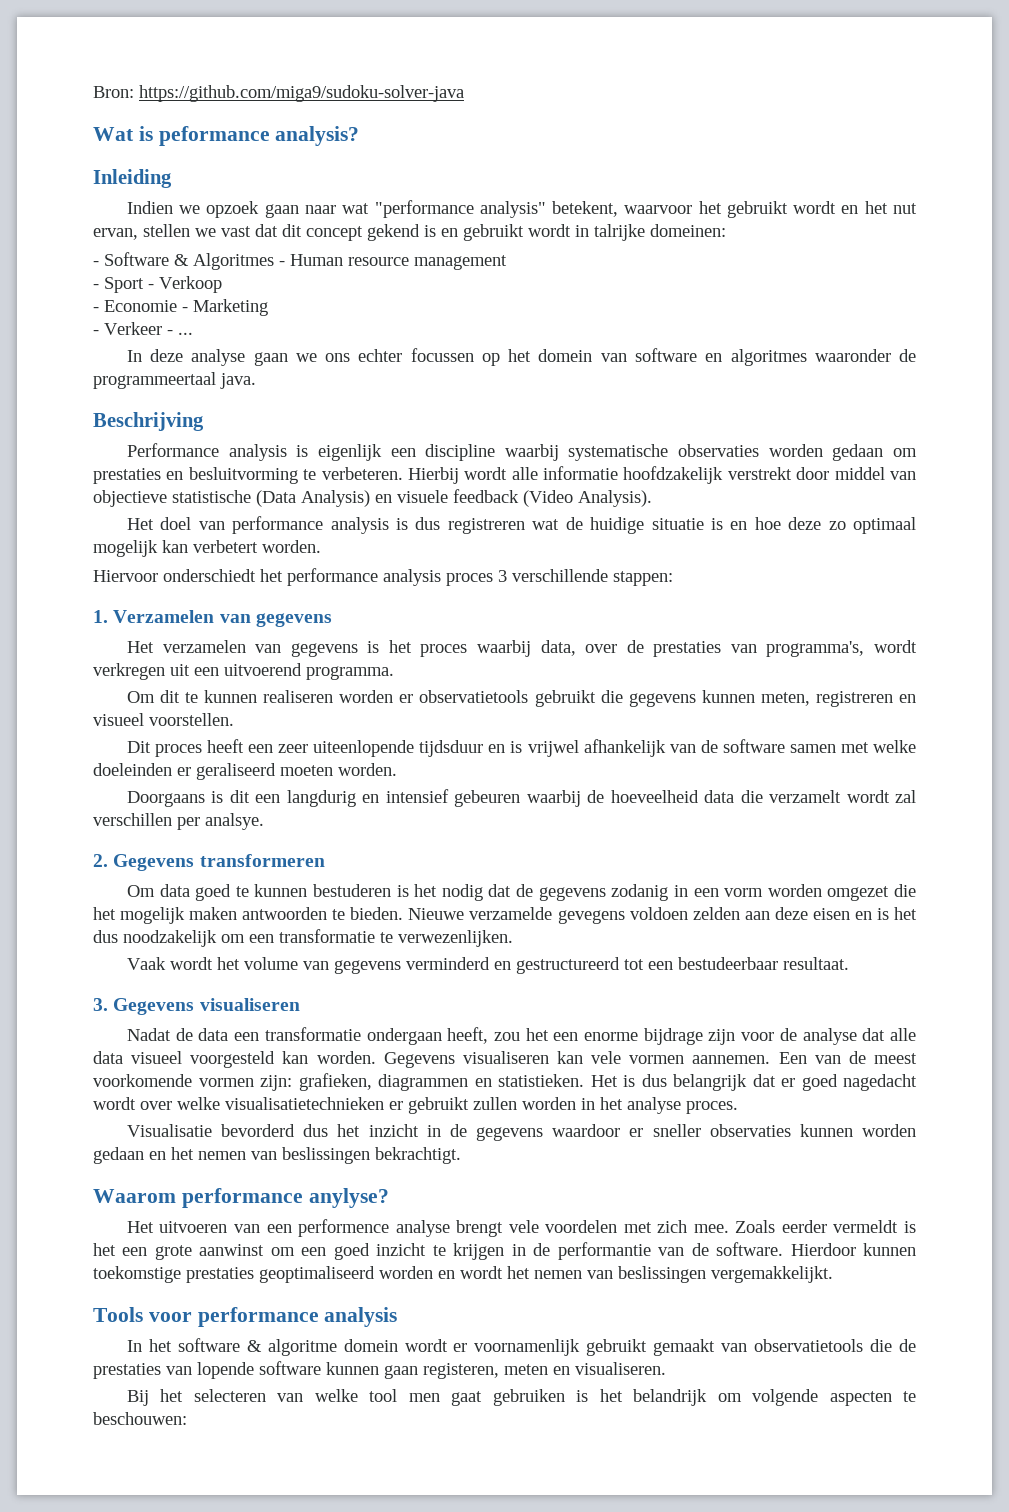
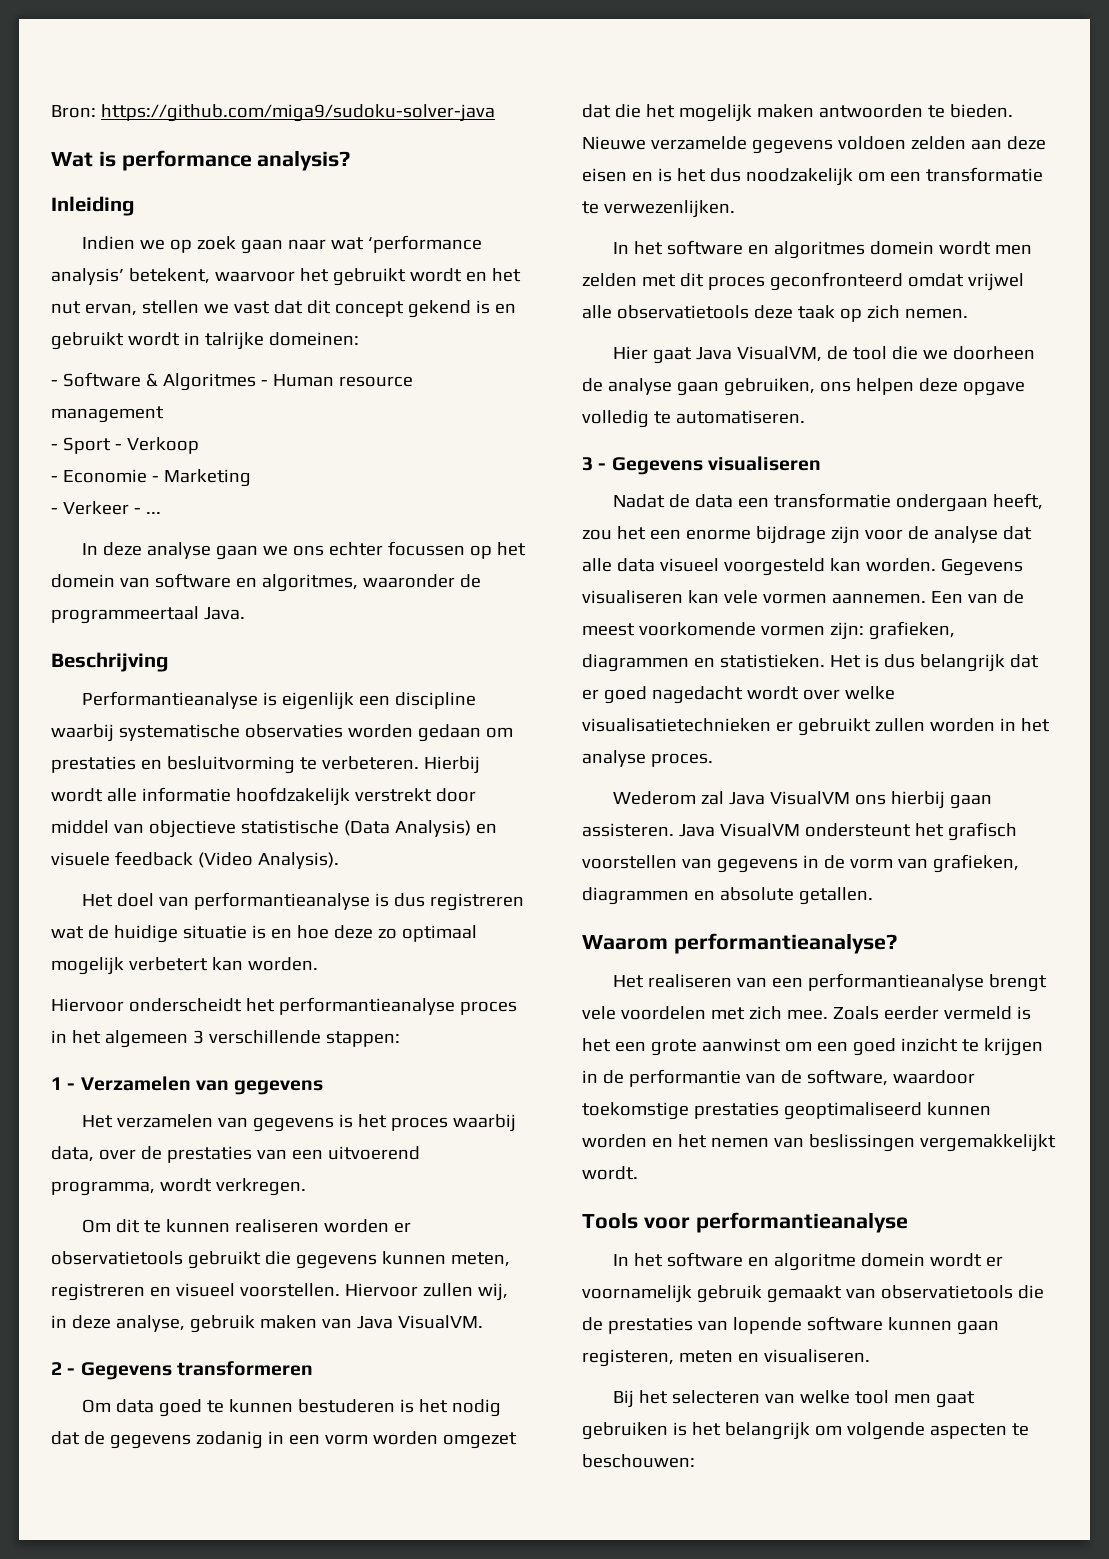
[158,126,270,146] peformance -> [121,150,252,171] performance
[206,201,260,218] opzoek -> [169,236,236,253] op zoek
[374,200,546,218] "performance analysis" -> [367,235,482,253] [51,268,124,285] ‘performance analysis’
[730,349,807,366] algoritmes -> [261,574,358,592] algoritmes,
[220,373,256,389] java. -> [203,607,245,620] Java.
[126,443,287,461] Performance analysis -> [81,691,258,709] Performantieanalyse
[232,516,389,534] performance analysis -> [193,892,370,910] performantieanalyse
[162,540,258,553] kan verbetert -> [128,957,243,971] verbetert kan
[163,568,493,586] onderschiedt het performance analysis proces -> [128,997,517,1015] [51,1030,188,1048] onderscheidt het performantieanalyse proces in het algemeen
[93,610,108,623] 1. -> [51,1077,76,1090] 1 -
[766,640,917,657] [93,663,394,680] programma's, wordt verkregen uit een uitvoerend programma. -> [291,1146,420,1160] [51,1178,306,1196] een uitvoerend programma, wordt verkregen.
[126,739,917,757] [93,763,397,780] [126,789,916,807] [93,813,264,830] [93,854,108,867] // Dit proces heeft een zeer uiteenlopende tijdsduur en is vrijwel afhankelijk van de software samen met welke doeleinden er geraliseerd moeten worden. // Doorgaans is dit een langdurig en intensief gebeuren waarbij de hoeveelheid data die verzamelt wordt zal verschillen per analsye. // 2. -> [344,1283,508,1301] [51,1315,483,1333] [51,1362,76,1375] Hiervoor zullen wij, in deze analyse, gebruik maken van Java VisualVM. // 2 -
(890, 893) none -> [582,104,611,118] dat
[557,910,625,924] gevegens -> [751,139,833,154] gegevens
[126,957,849,974] [93,998,108,1011] Vaak wordt het volume van gegevens verminderd en gestructureerd tot een bestudeerbaar resultaat. // 3. -> [612,240,1032,259] [582,272,1024,291] [582,305,968,322] [612,346,1035,364] [582,378,1025,396] [582,410,805,428] [582,457,607,471] In het software en algoritmes domein wordt men zelden met dit proces geconfronteerd omdat vrijwel alle observatietools deze taak op zich nemen. // Hier gaat Java VisualVM, de tool die we doorheen de analyse gaan gebruiken, ons helpen deze opgave volledig te automatiseren. // 3 -
[126,1124,917,1141] [93,1147,461,1164] Visualisatie bevorderd dus het inzicht in de gegevens waardoor er sneller observaties kunnen worden gedaan en het nemen van beslissingen bekrachtigt. -> [612,791,992,809] [582,822,1017,841] [582,854,1019,873] [582,887,873,905] Wederom zal Java VisualVM ons hierbij gaan assisteren. Java VisualVM ondersteunt het grafisch voorstellen van gegevens in de vorm van grafieken, diagrammen en absolute getallen.
[181,1188,389,1208] [126,1219,450,1237] performance anylyse? // Het uitvoeren van een performence analyse -> [673,933,897,954] [612,973,984,991] performantieanalyse? // Het realiseren van een performantieanalyse
[833,1220,899,1233] vermeldt -> [943,1006,1012,1020] vermeld
[716,1242,917,1256] software. Hierdoor kunnen -> [806,1069,975,1086] software, waardoor
(375, 1274) none -> [926,1102,991,1116] kunnen
[460,1266,833,1283] wordt het nemen van beslissingen vergemakkelijkt. -> [677,1134,1056,1152] [582,1166,638,1180] het nemen van beslissingen vergemakkelijkt wordt.
[197,1307,398,1327] [126,1338,262,1352] performance analysis // In het software & -> [695,1212,908,1233] [612,1252,769,1267] performantieanalyse // In het software en
[474,1339,648,1356] voornamenlijk gebruikt -> [582,1285,762,1303] voornamelijk gebruik
[633,1389,708,1406] belandrijk -> [724,1422,810,1440] belangrijk

